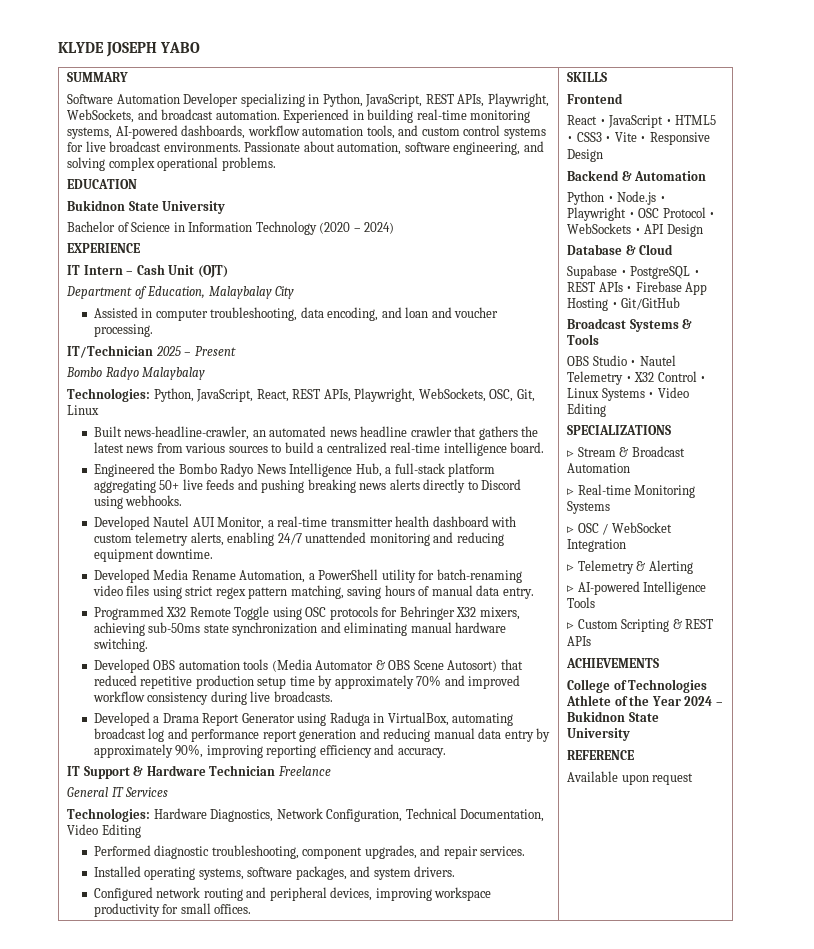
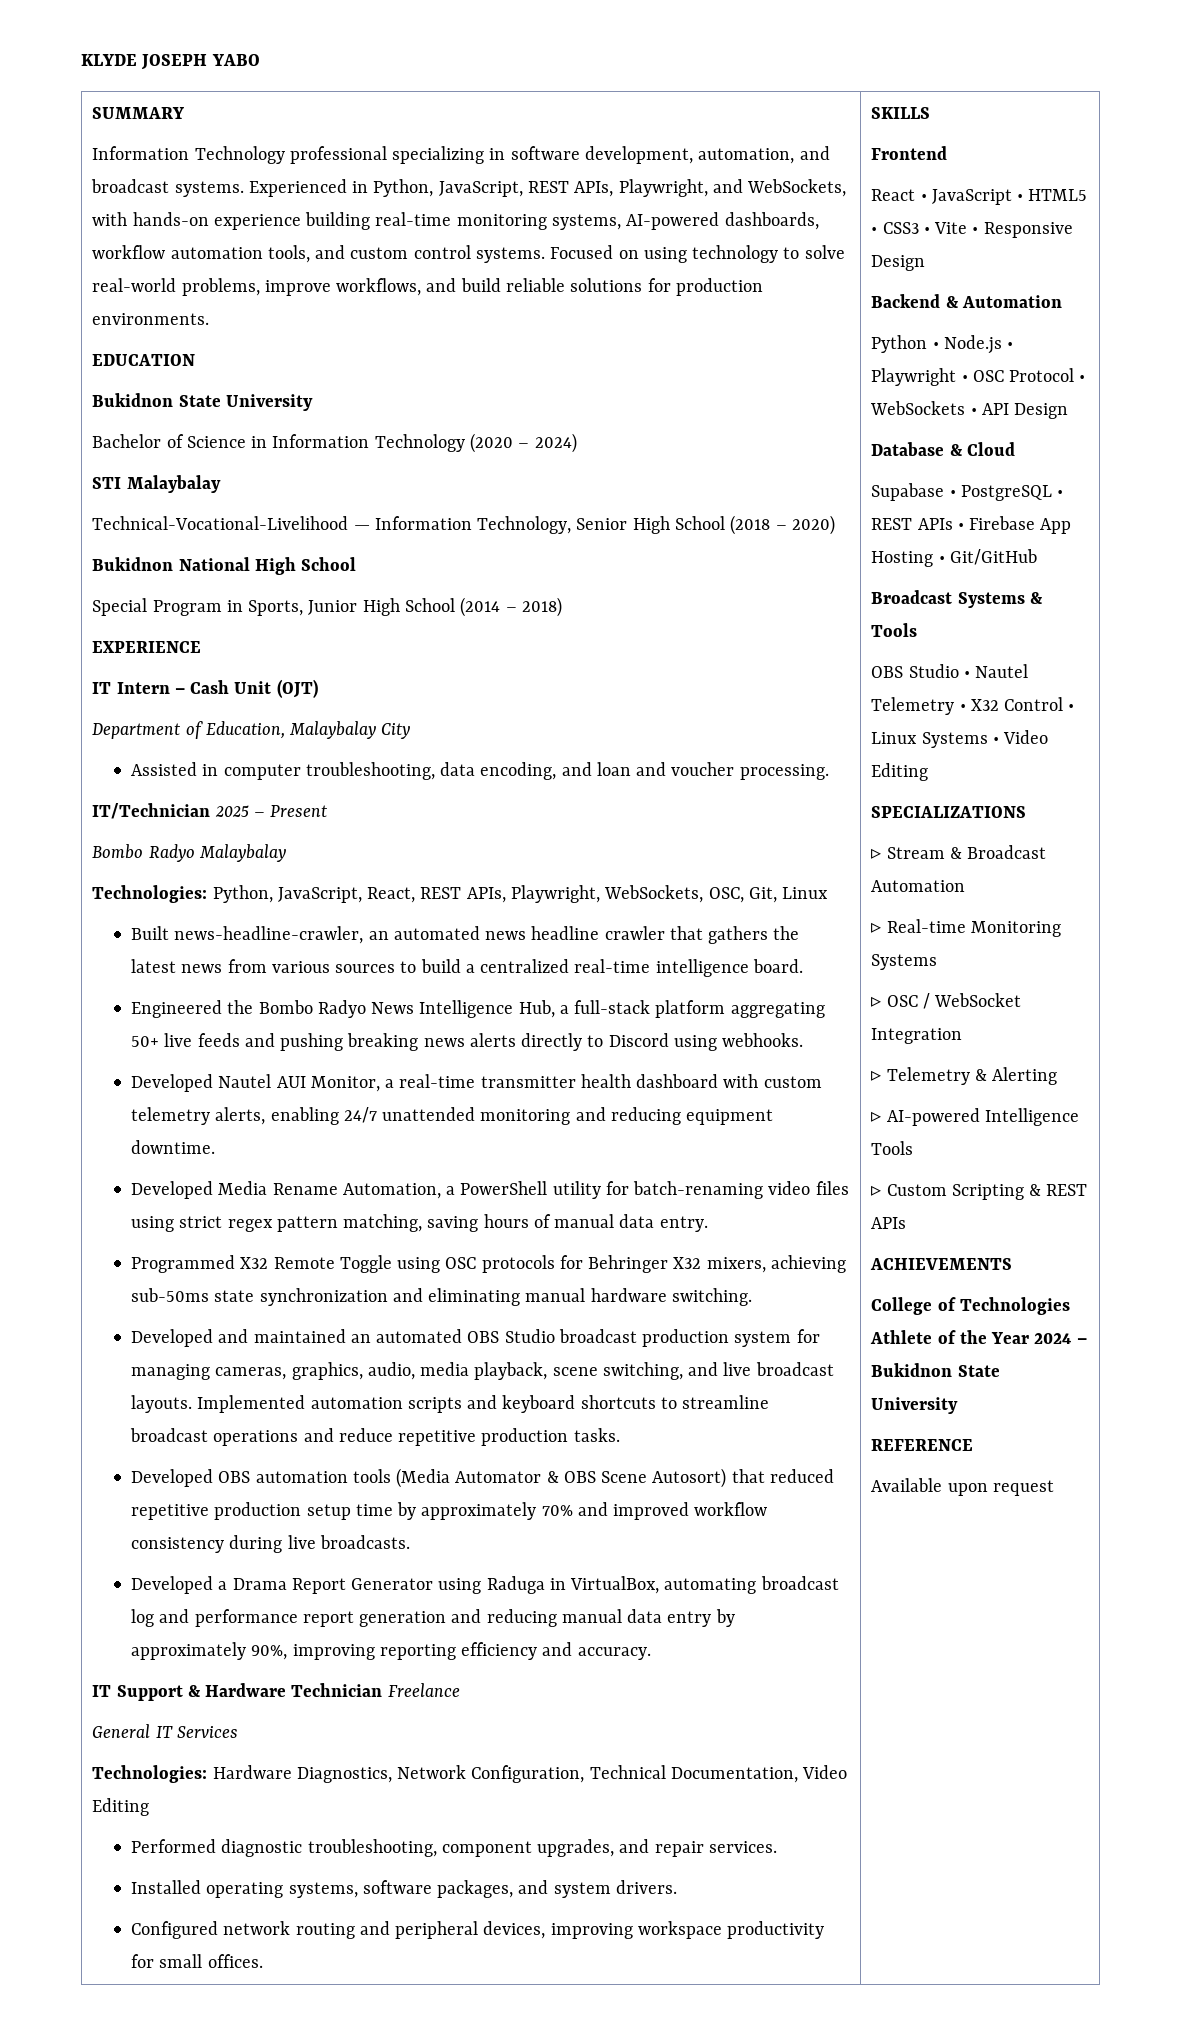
[67,93,305,107] Software Automation Developer specializing -> [92,146,830,164] [91,179,347,197] Information Technology professional specializing in software development, automation, and broadcast systems. Experienced
[67,109,364,123] WebSockets, and broadcast automation. Experienced in -> [712,179,847,197] [92,212,301,230] and WebSockets, with hands-on experience
[503,127,546,139] [67,141,544,155] [67,157,276,171] systems for live broadcast environments. Passionate about automation, software engineering, and solving complex operational problems. -> [476,245,845,263] [92,278,763,296] [92,313,210,325] systems. Focused on using technology to solve real-world problems, improve workflows, and build reliable solutions for production environments.
(395, 228) none -> [92,475,221,493] [92,515,835,535] [92,557,357,575] [92,597,562,617] // STI Malaybalay // Technical-Vocational-Livelihood — Information Technology, Senior High School (2018 – 2020) // Bukidnon National High School // Special Program in Sports, Junior High School (2014 – 2018)
(148, 645) none -> [131,1329,820,1347] [131,1362,834,1380] [131,1395,770,1413] [130,1428,620,1446] // Developed and maintained an automated OBS Studio broadcast production system for managing cameras, graphics, audio, media playback, scene switching, and live broadcast layouts. Implemented automation scripts and keyboard shortcuts to streamline broadcast operations and reduce repetitive production tasks.

